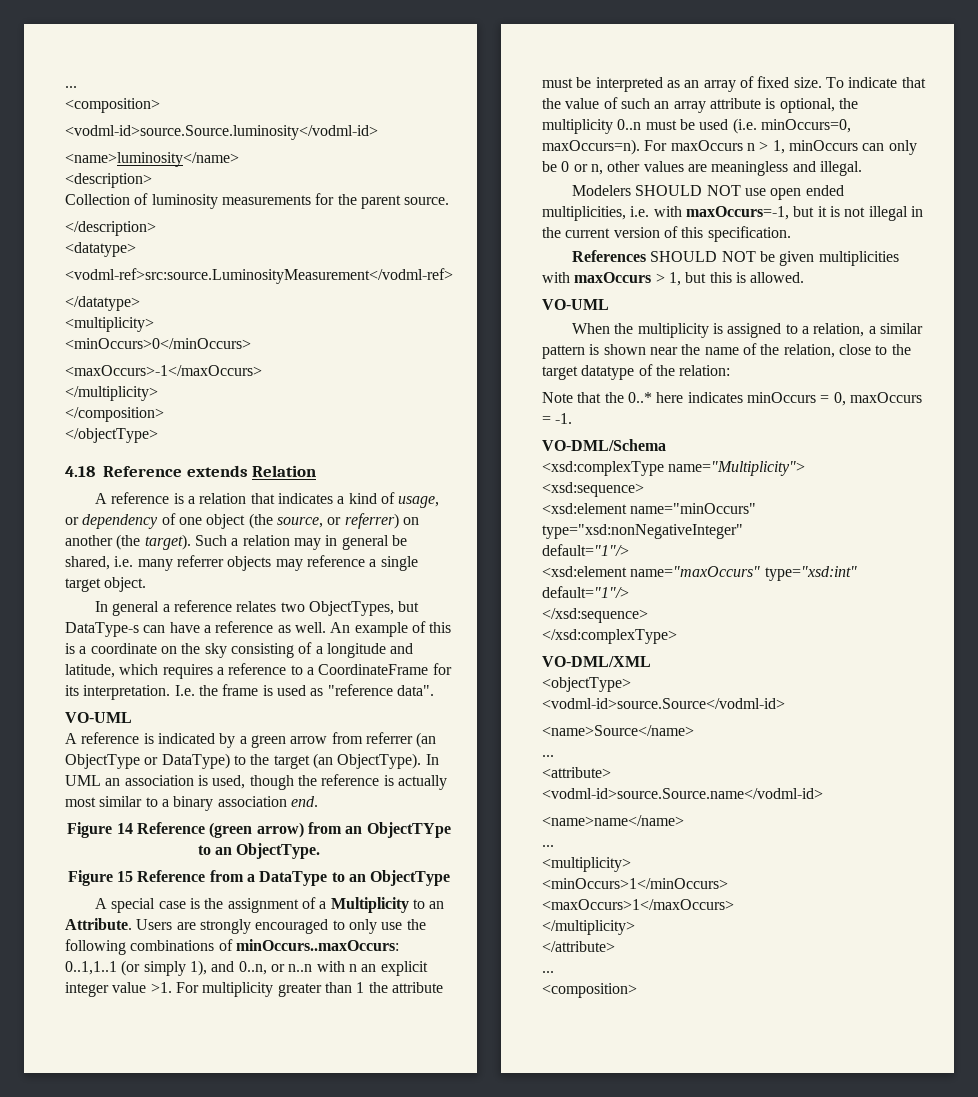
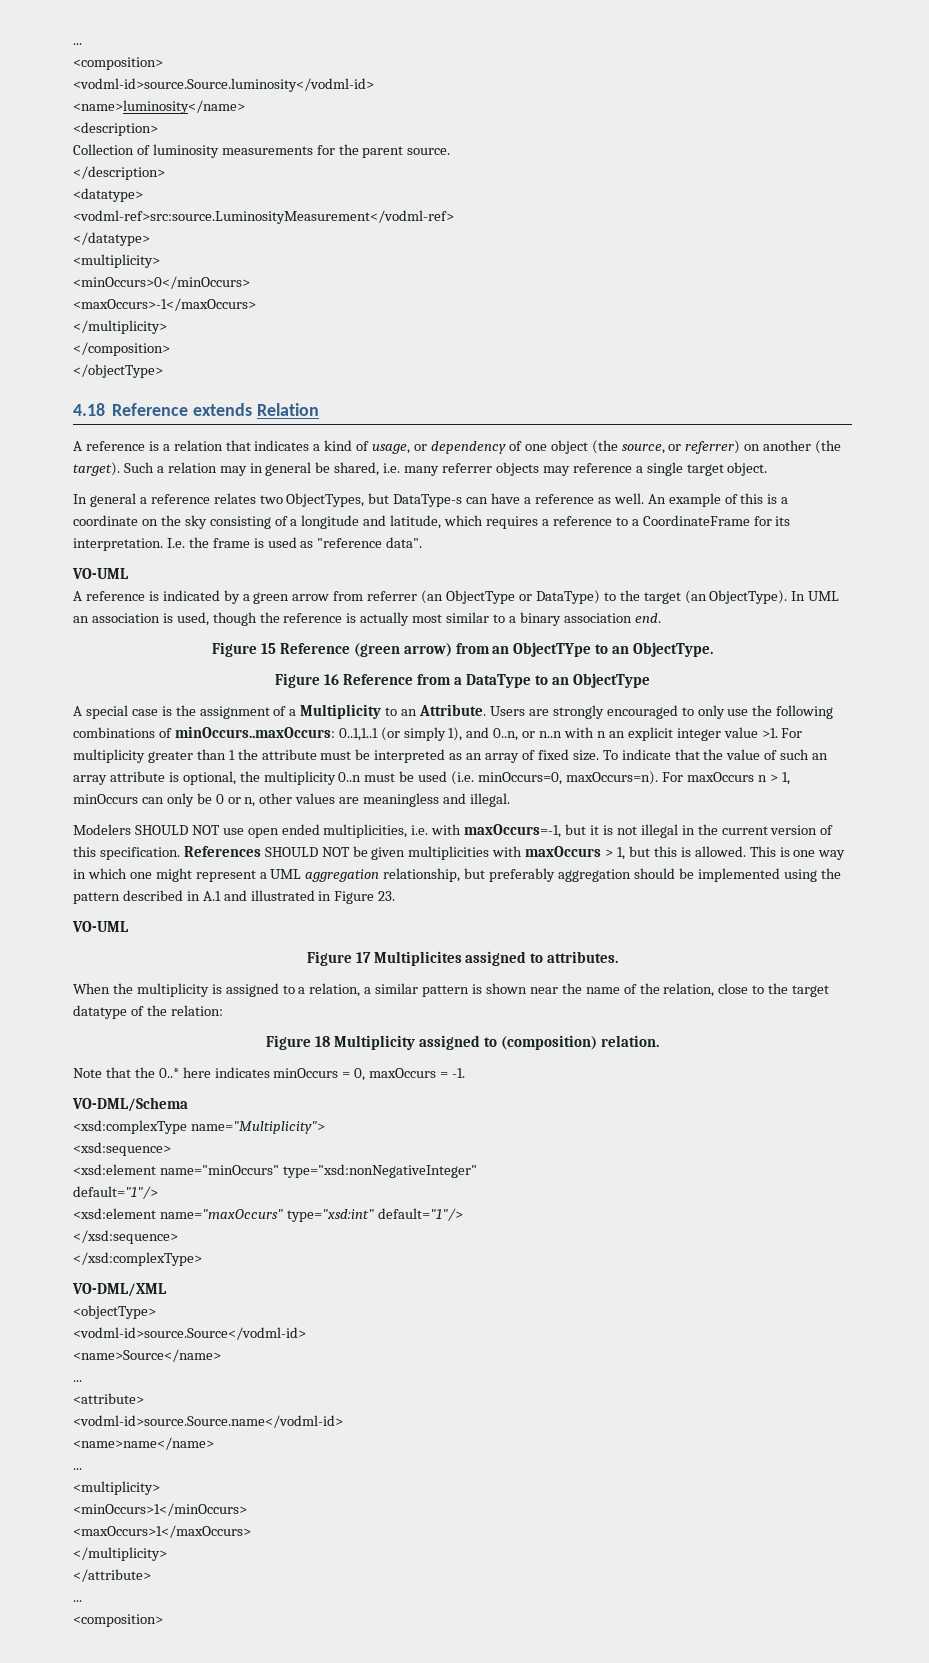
[116,823,133,834] 14 -> [260,643,276,654] 15
[117,871,134,882] 15 -> [324,674,340,685] 16
(791, 234) // -> (180, 853) none
[542,299,609,310] // VO-UML -> [749,846,846,860] [73,868,841,882] [73,890,396,904] [72,921,129,932] [306,951,619,966] This is one way in which one might represent a UML aggregation relationship, but preferably aggregation should be implemented using the pattern described in A.1 and illustrated in Figure 23. // VO-UML // Figure 17 Multiplicites assigned to attributes.
(731, 370) none -> [266,1035,659,1050] // Figure 18 Multiplicity assigned to (composition) relation.

